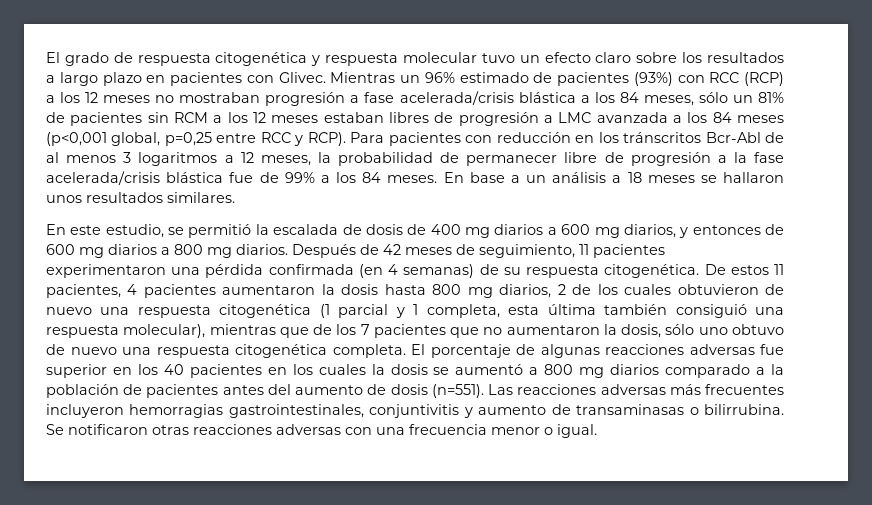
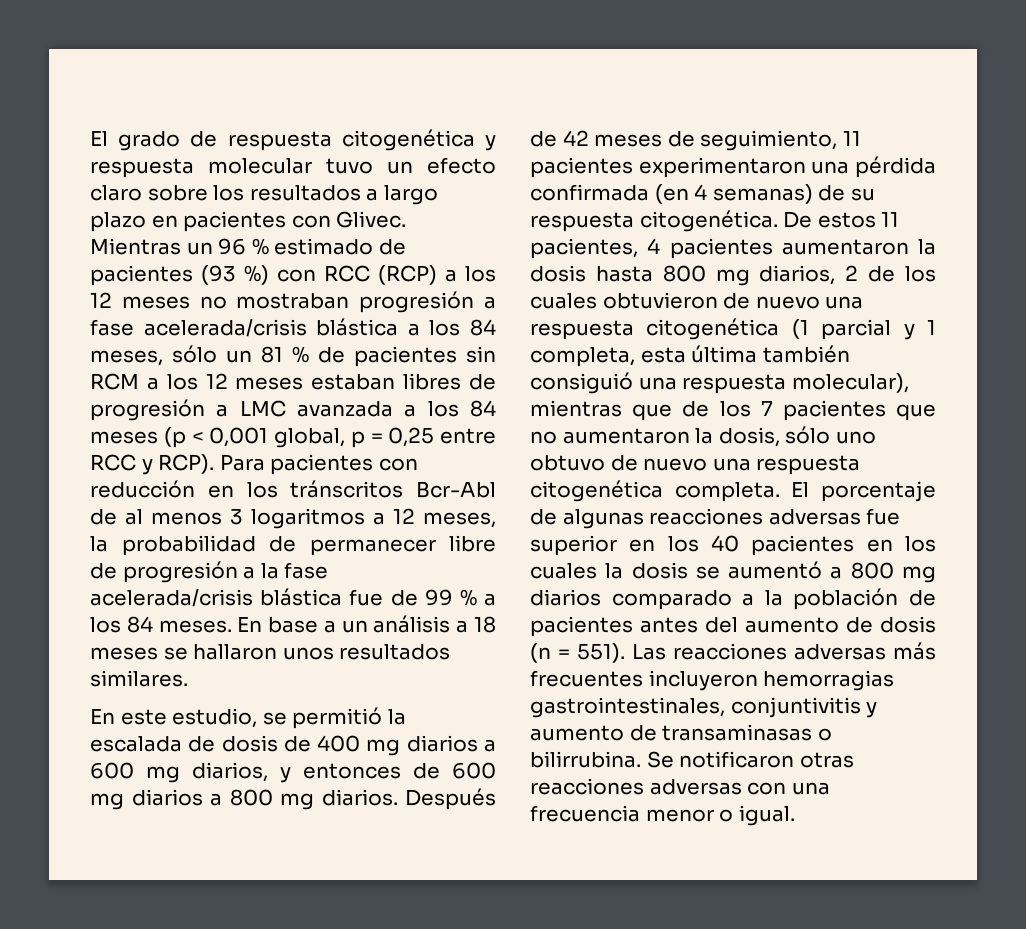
[424,72,455,83] 96% -> [218,238,269,255] 96 %
[633,72,673,86] (93%) -> [201,265,269,285] (93 %)
[757,92,784,103] 81% -> [261,346,309,363] 81 %
[46,132,212,146] (p<0,001 global, p=0,25 -> [163,427,435,448] (p < 0,001 global, p = 0,25
[284,172,315,183] 99% -> [424,589,477,606] 99 %
[431,384,484,398] (n=551). -> [530,643,625,663] (n = 551).

